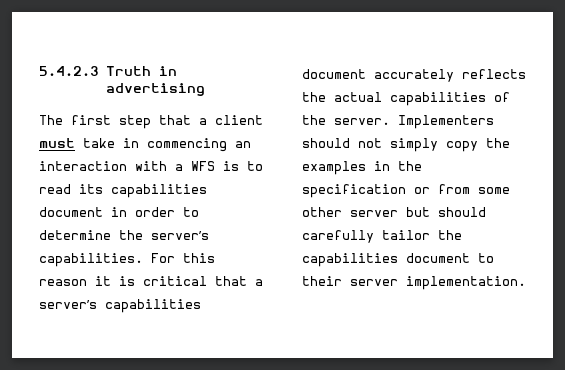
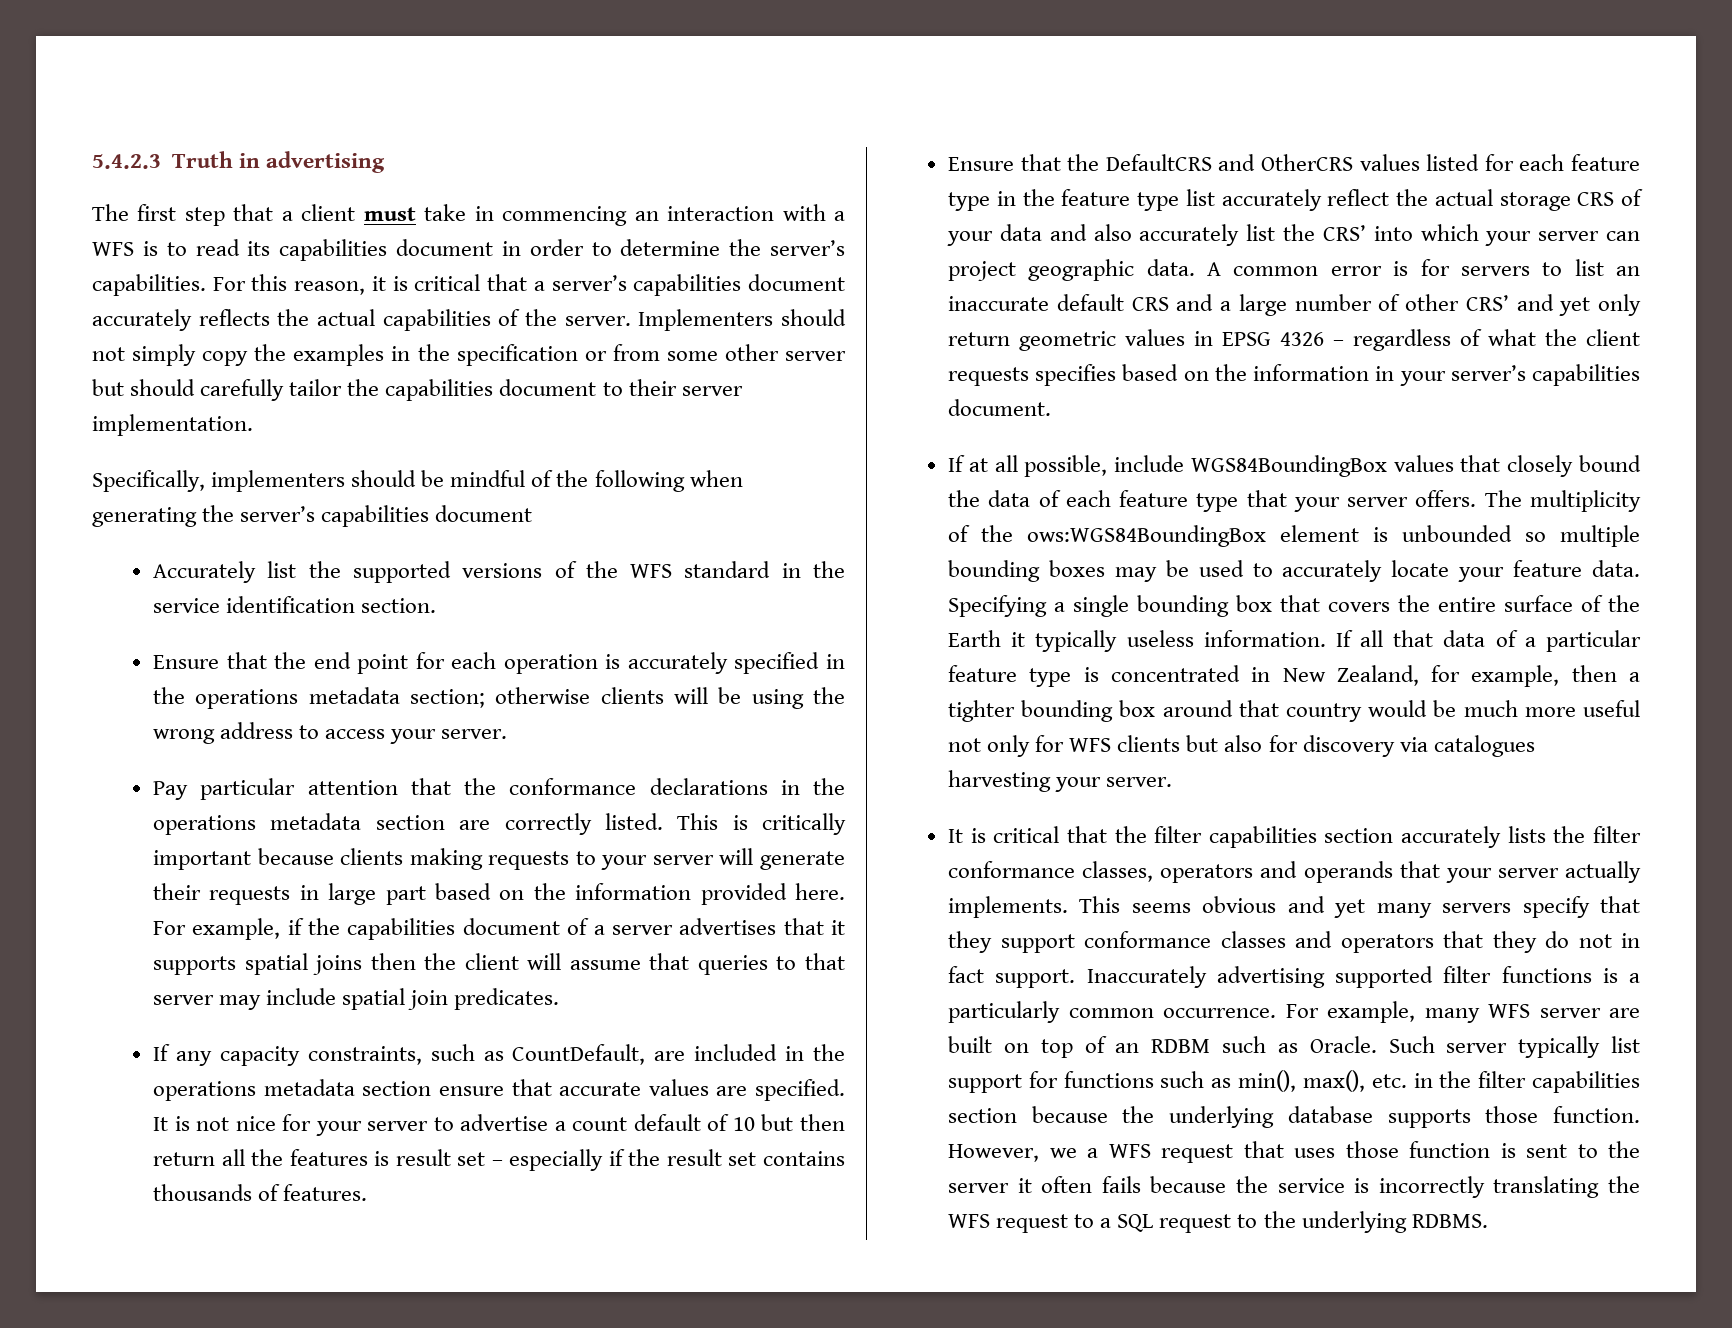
[39,279,87,286] reason -> [294,281,366,295] reason,
(526, 283) none -> [92,470,743,492] [92,505,533,527] [153,561,845,583] [153,596,437,613] [153,652,845,674] [153,687,846,709] [153,722,508,744] [153,778,845,800] [153,813,846,835] [153,848,845,870] [153,883,846,905] [153,918,846,940] [153,953,845,975] [153,988,560,1010] [153,1044,846,1066] [153,1079,845,1101] [153,1114,846,1136] [153,1149,846,1171] [153,1184,368,1201] [948,154,1640,171] [948,189,1644,211] [947,224,1640,246] [948,259,1641,281] [948,294,1642,316] [948,329,1640,351] [948,364,1640,386] [948,399,1052,416] [948,455,1642,477] [948,490,1641,512] [948,525,1640,547] [948,560,1641,582] [948,595,1640,617] [948,630,1641,652] [948,665,1640,687] [948,700,1640,722] [948,735,1535,757] [948,770,1173,792] [948,826,1641,848] [948,861,1641,883] [948,896,1640,918] [948,931,1641,953] [948,966,1640,988] [948,1001,1640,1023] [948,1036,1640,1058] [948,1070,1640,1093] [948,1106,1641,1128] [948,1141,1641,1163] [948,1176,1640,1198] [948,1211,1488,1233] // Specifically, implementers should be mindful of the following when generating the server’s capabilities document // Accurately list the supported versions of the WFS standard in the service identification section. // Ensure that the end point for each operation is accurately specified in the operations metadata section; otherwise clients will be using the wrong address to access your server. // Pay particular attention that the conformance declarations in the operations metadata section are correctly listed. This is critically important because clients making requests to your server will generate their requests in large part based on the information provided here. For example, if the capabilities document of a server advertises that it supports spatial joins then the client will assume that queries to that server may include spatial join predicates. // If any capacity constraints, such as CountDefault, are included in the operations metadata section ensure that accurate values are specified. It is not nice for your server to advertise a count default of 10 but then return all the features is result set – especially if the result set contains thousands of features. // Ensure that the DefaultCRS and OtherCRS values listed for each feature type in the feature type list accurately reflect the actual storage CRS of your data and also accurately list the CRS’ into which your server can project geographic data. A common error is for servers to list an inaccurate default CRS and a large number of other CRS’ and yet only return geometric values in EPSG 4326 – regardless of what the client requests specifies based on the information in your server’s capabilities document. // If at all possible, include WGS84BoundingBox values that closely bound the data of each feature type that your server offers. The multiplicity of the ows:WGS84BoundingBox element is unbounded so multiple bounding boxes may be used to accurately locate your feature data. Specifying a single bounding box that covers the entire surface of the Earth it typically useless information. If all that data of a particular feature type is concentrated in New Zealand, for example, then a tighter bounding box around that country would be much more useful not only for WFS clients but also for discovery via catalogues harvesting your server. // It is critical that the filter capabilities section accurately lists the filter conformance classes, operators and operands that your server actually implements. This seems obvious and yet many servers specify that they support conformance classes and operators that they do not in fact support. Inaccurately advertising supported filter functions is a particularly common occurrence. For example, many WFS server are built on top of an RDBM such as Oracle. Such server typically list support for functions such as min(), max(), etc. in the filter capabilities section because the underlying database supports those function. However, we a WFS request that uses those function is sent to the server it often fails because the service is incorrectly translating the WFS request to a SQL request to the underlying RDBMS.

